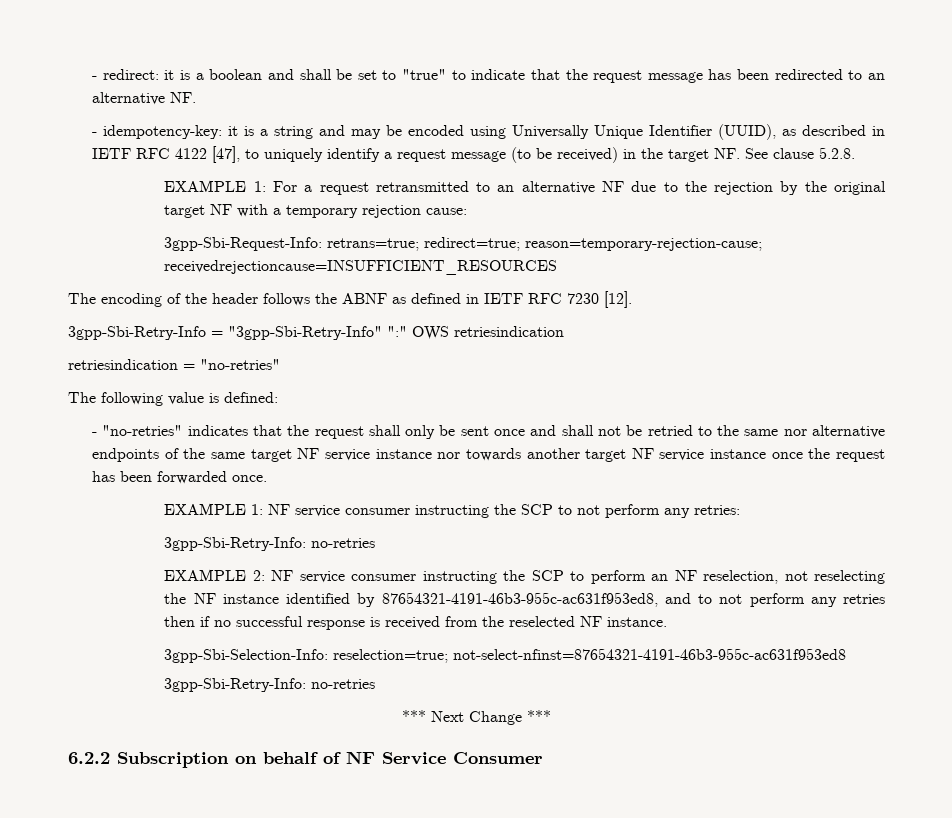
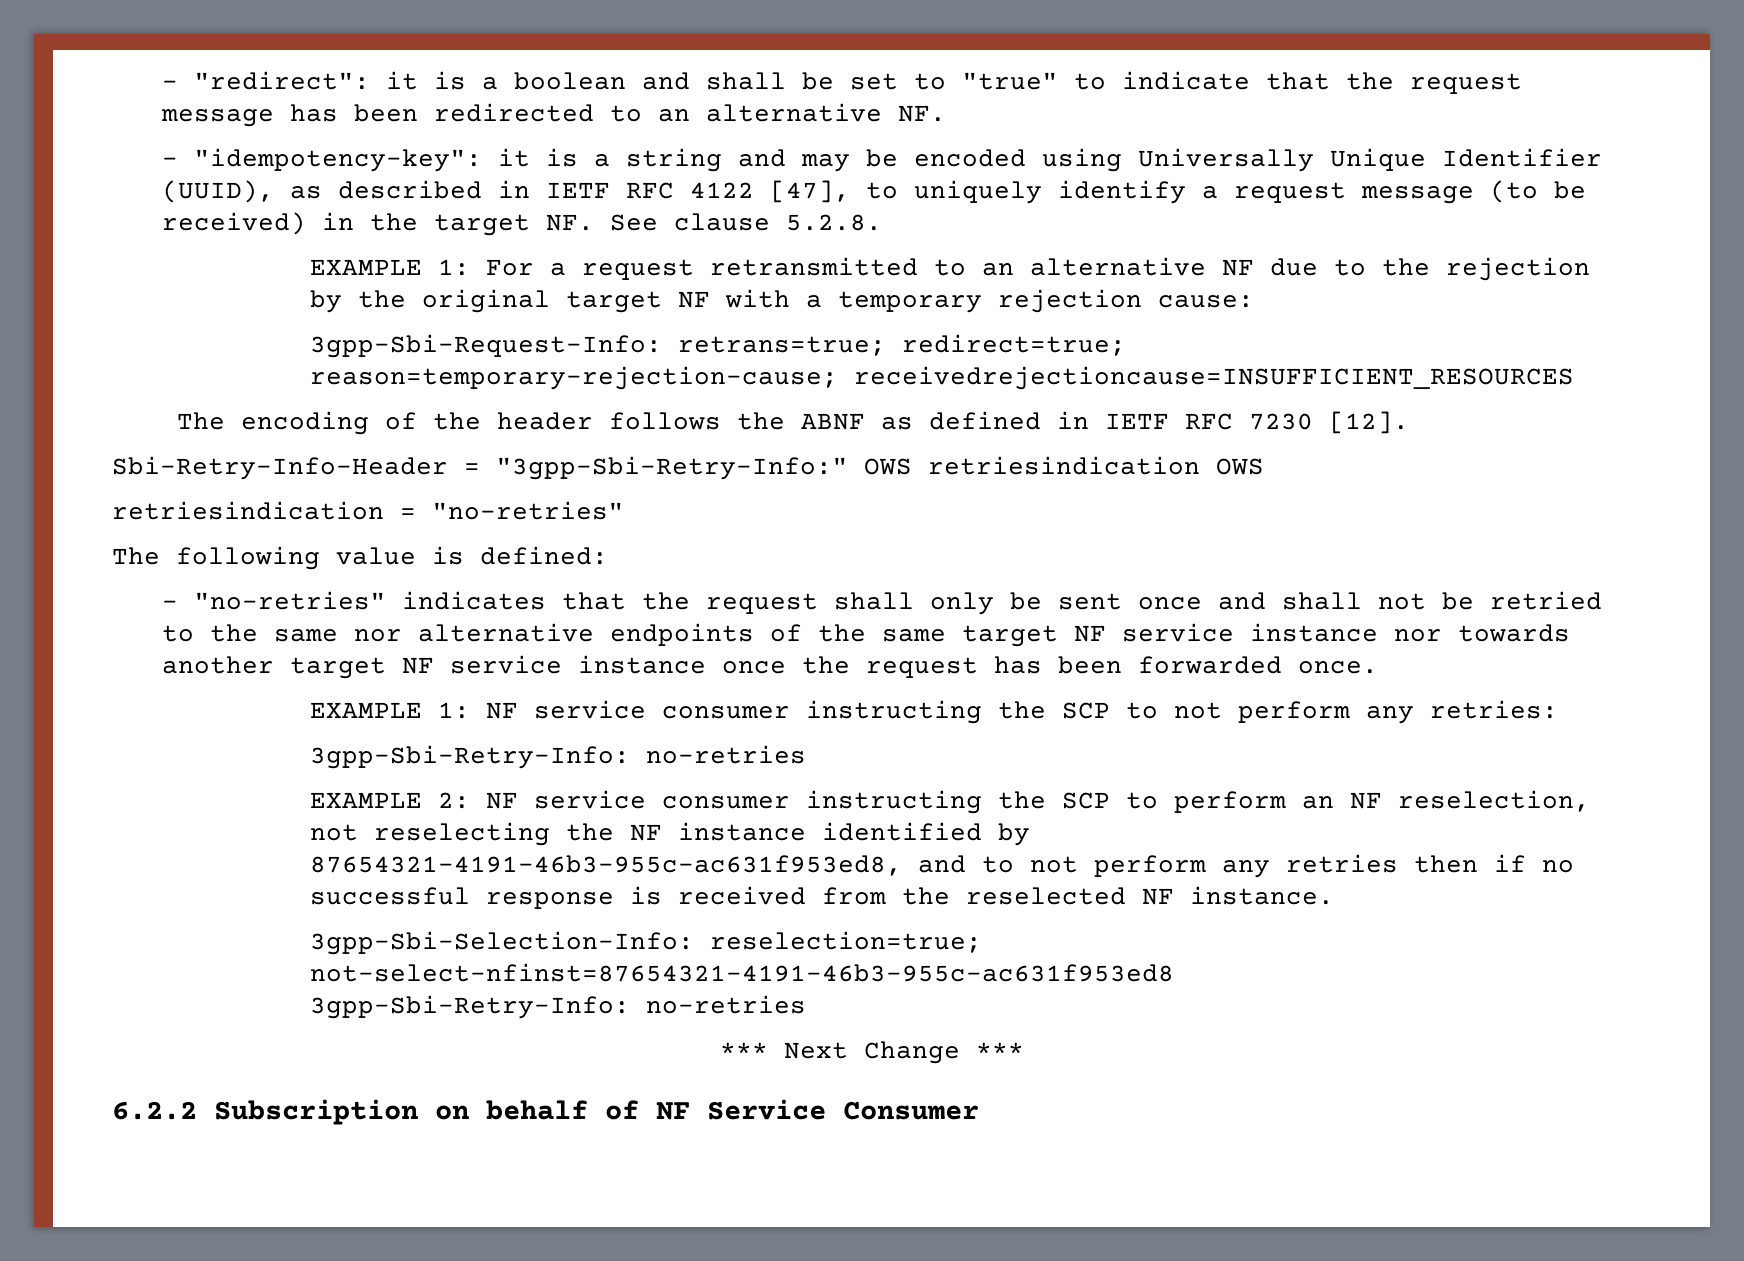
[92,69,159,80] - redirect: -> [161,71,370,90] - "redirect":
[103,125,223,139] idempotency-key: -> [193,148,482,172] "idempotency-key":
[68,326,407,340] 3gpp-Sbi-Retry-Info = "3gpp-Sbi-Retry-Info" ":" -> [112,456,848,480] Sbi-Retry-Info-Header = "3gpp-Sbi-Retry-Info:"
(564, 331) none -> [1216,458,1264,475] OWS

